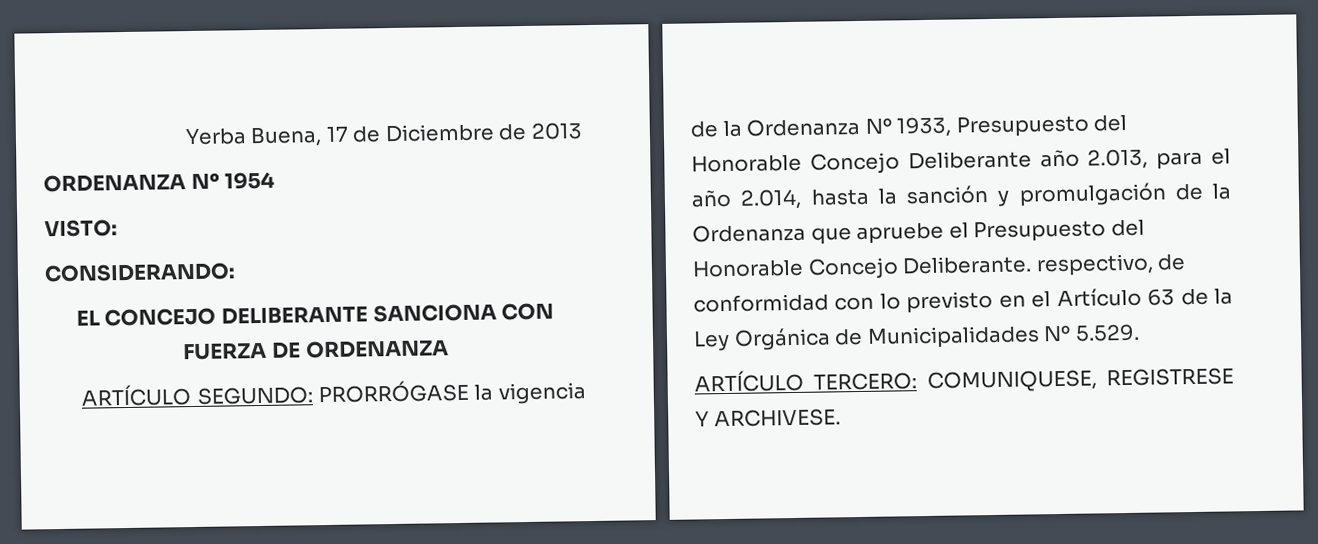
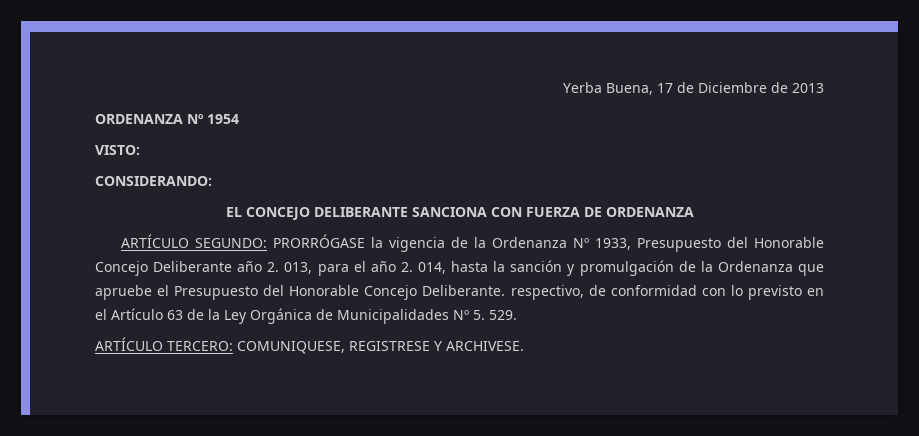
[1087,148,1149,170] 2.013, -> [267,262,313,274] 2. 013,
[740,188,803,210] 2.014, -> [400,262,446,274] 2. 014,
[1074,323,1140,342] 5.529. -> [473,310,517,320] 5. 529.

